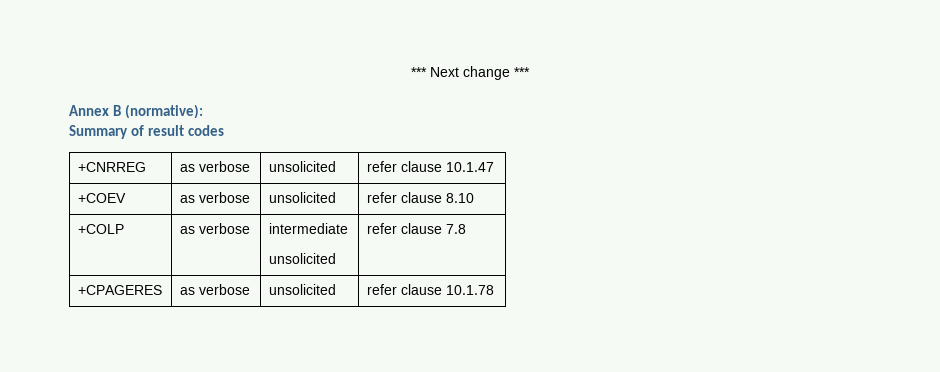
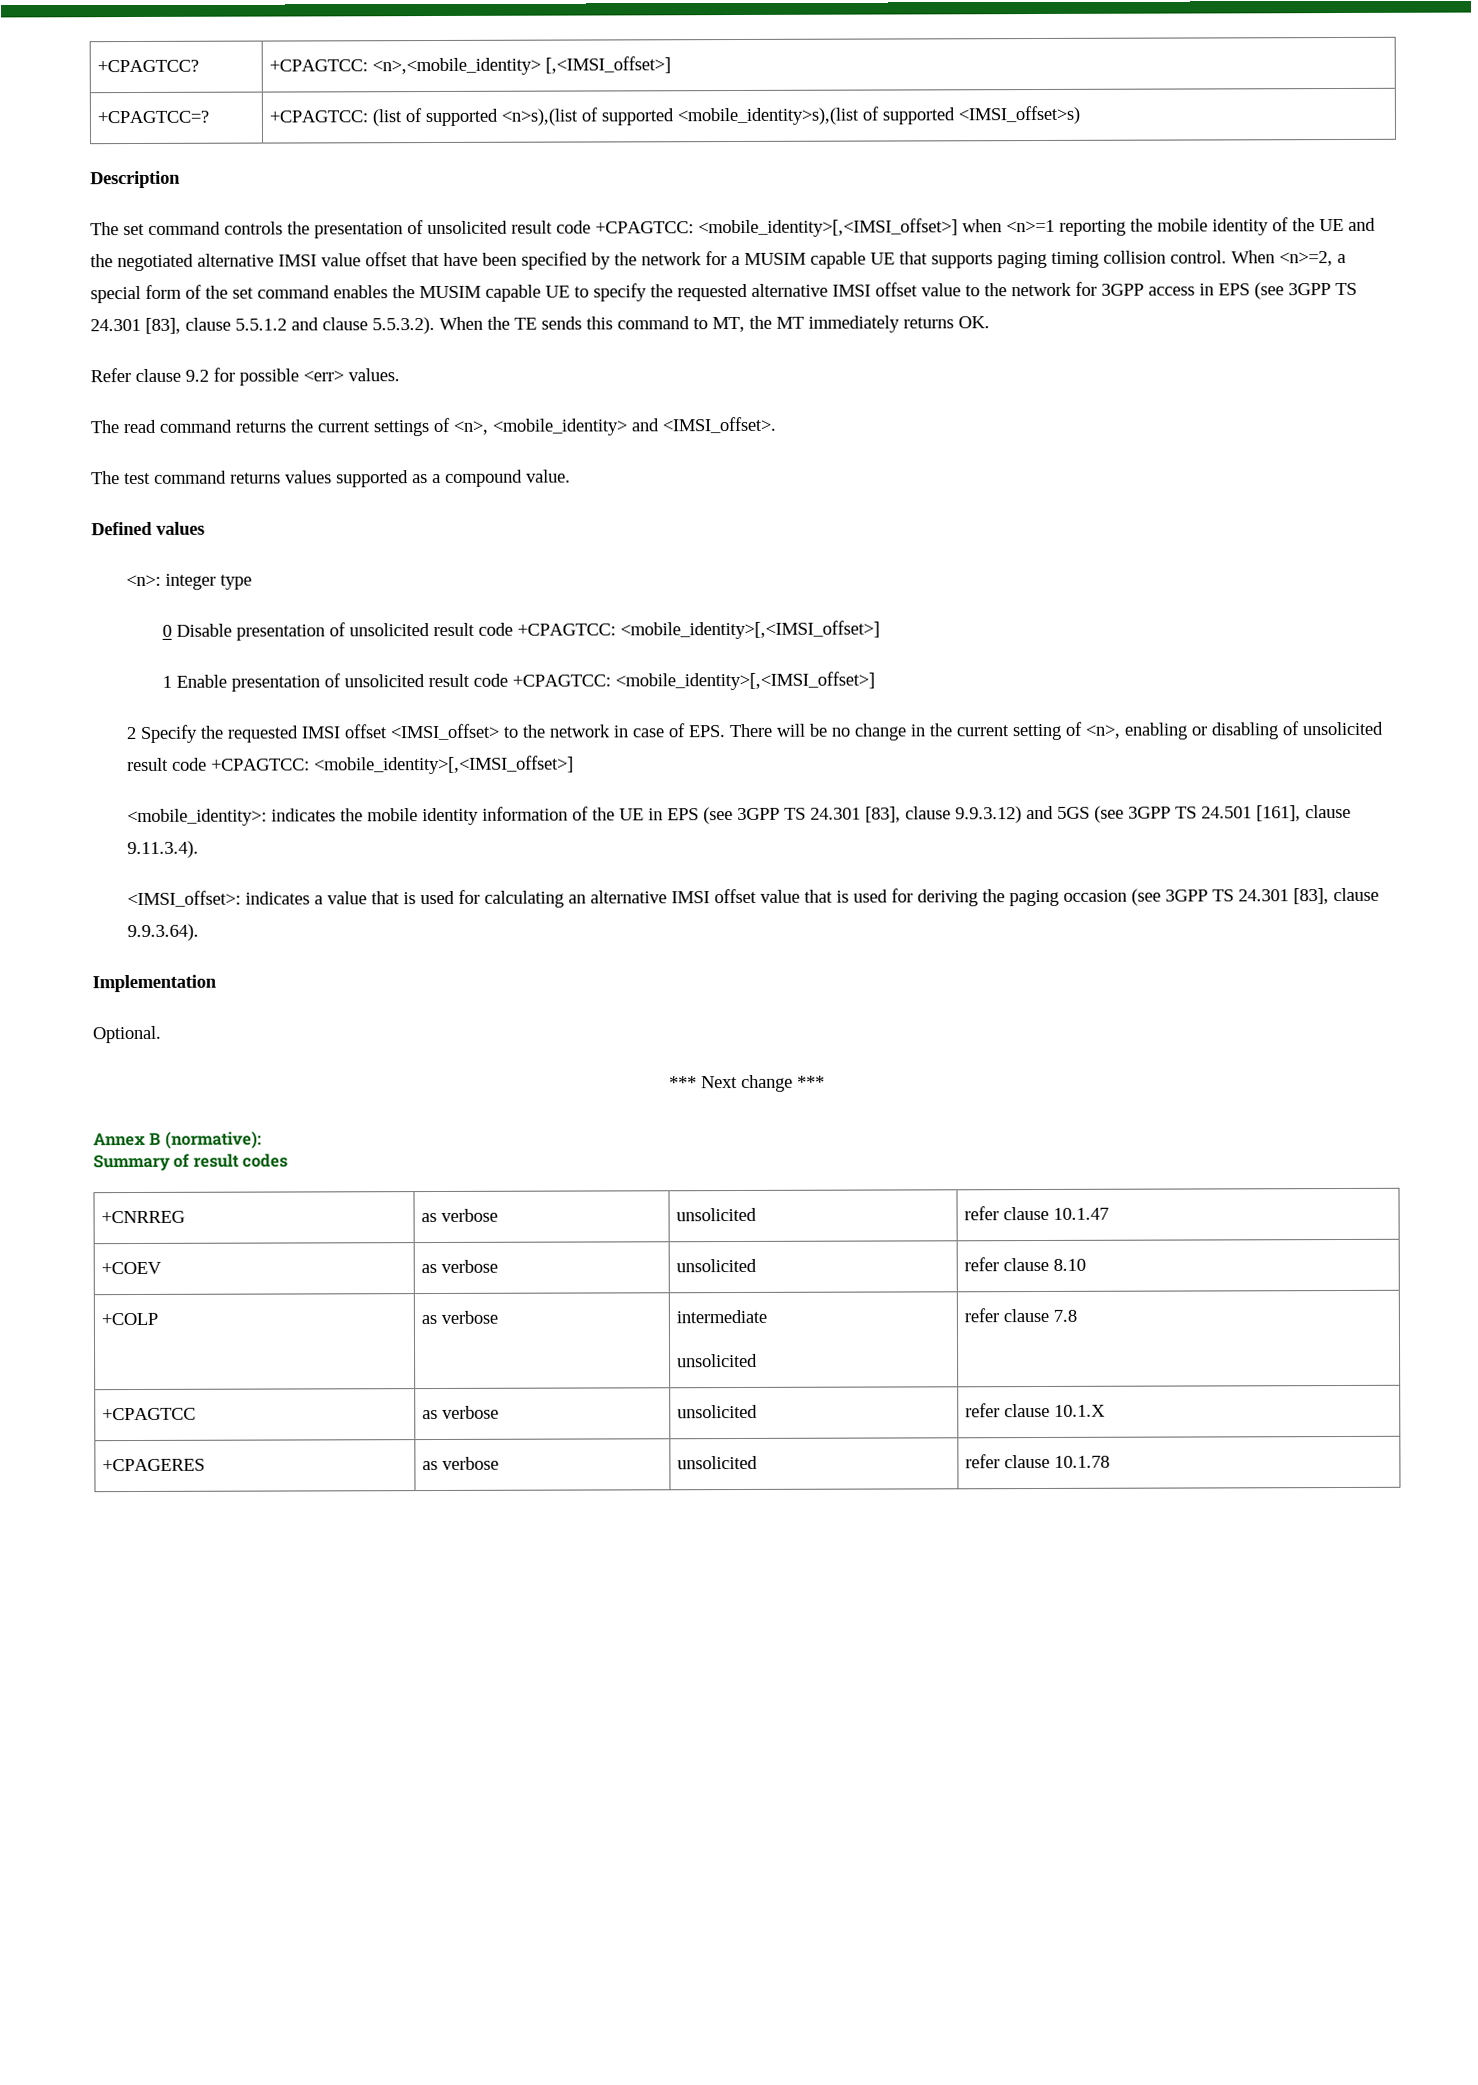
(411, 72) none -> [96,59,199,73] [268,56,671,76] [96,110,209,124] [268,105,1080,127] [90,170,181,189] [90,217,1376,239] [90,250,1346,272] [90,281,1357,304] [90,315,990,335] [90,367,400,386] [90,416,776,437] [91,469,571,488] [91,521,205,536] [126,573,253,590] [161,620,880,641] [161,671,875,692] [126,721,1384,743] [127,755,575,775] [127,804,1352,827] [127,840,200,859] [127,887,1380,908] [127,923,200,942] [92,974,217,993] [92,1025,161,1044] +CPAGTCC? | +CPAGTCC: <n>,<mobile_identity> [,<IMSI_offset>] // +CPAGTCC=? | +CPAGTCC: (list of supported <n>s),(list of supported <mobile_identity>s),(list of supported <IMSI_offset>s) // Description // The set command controls the presentation of unsolicited result code +CPAGTCC: <mobile_identity>[,<IMSI_offset>] when <n>=1 reporting the mobile identity of the UE and the negotiated alternative IMSI value offset that have been specified by the network for a MUSIM capable UE that supports paging timing collision control. When <n>=2, a special form of the set command enables the MUSIM capable UE to specify the requested alternative IMSI offset value to the network for 3GPP access in EPS (see 3GPP TS 24.301 [83], clause 5.5.1.2 and clause 5.5.3.2). When the TE sends this command to MT, the MT immediately returns OK. // Refer clause 9.2 for possible <err> values. // The read command returns the current settings of <n>, <mobile_identity> and <IMSI_offset>. // The test command returns values supported as a compound value. // Defined values // <n>: integer type // 0 Disable presentation of unsolicited result code +CPAGTCC: <mobile_identity>[,<IMSI_offset>] // 1 Enable presentation of unsolicited result code +CPAGTCC: <mobile_identity>[,<IMSI_offset>] // 2 Specify the requested IMSI offset <IMSI_offset> to the network in case of EPS. There will be no change in the current setting of <n>, enabling or disabling of unsolicited result code +CPAGTCC: <mobile_identity>[,<IMSI_offset>] // <mobile_identity>: indicates the mobile identity information of the UE in EPS (see 3GPP TS 24.301 [83], clause 9.9.3.12) and 5GS (see 3GPP TS 24.501 [161], clause 9.11.3.4). // <IMSI_offset>: indicates a value that is used for calculating an alternative IMSI offset value that is used for deriving the paging occasion (see 3GPP TS 24.301 [83], clause 9.9.3.64). // Implementation // Optional. //
(466, 229) none -> [101,1407,196,1421] [421,1405,499,1420] [676,1404,758,1419] [964,1403,1106,1418] // +CPAGTCC | as verbose | unsolicited | refer clause 10.1.X

